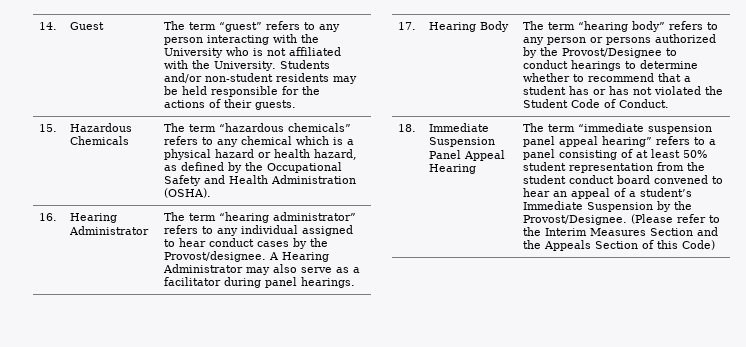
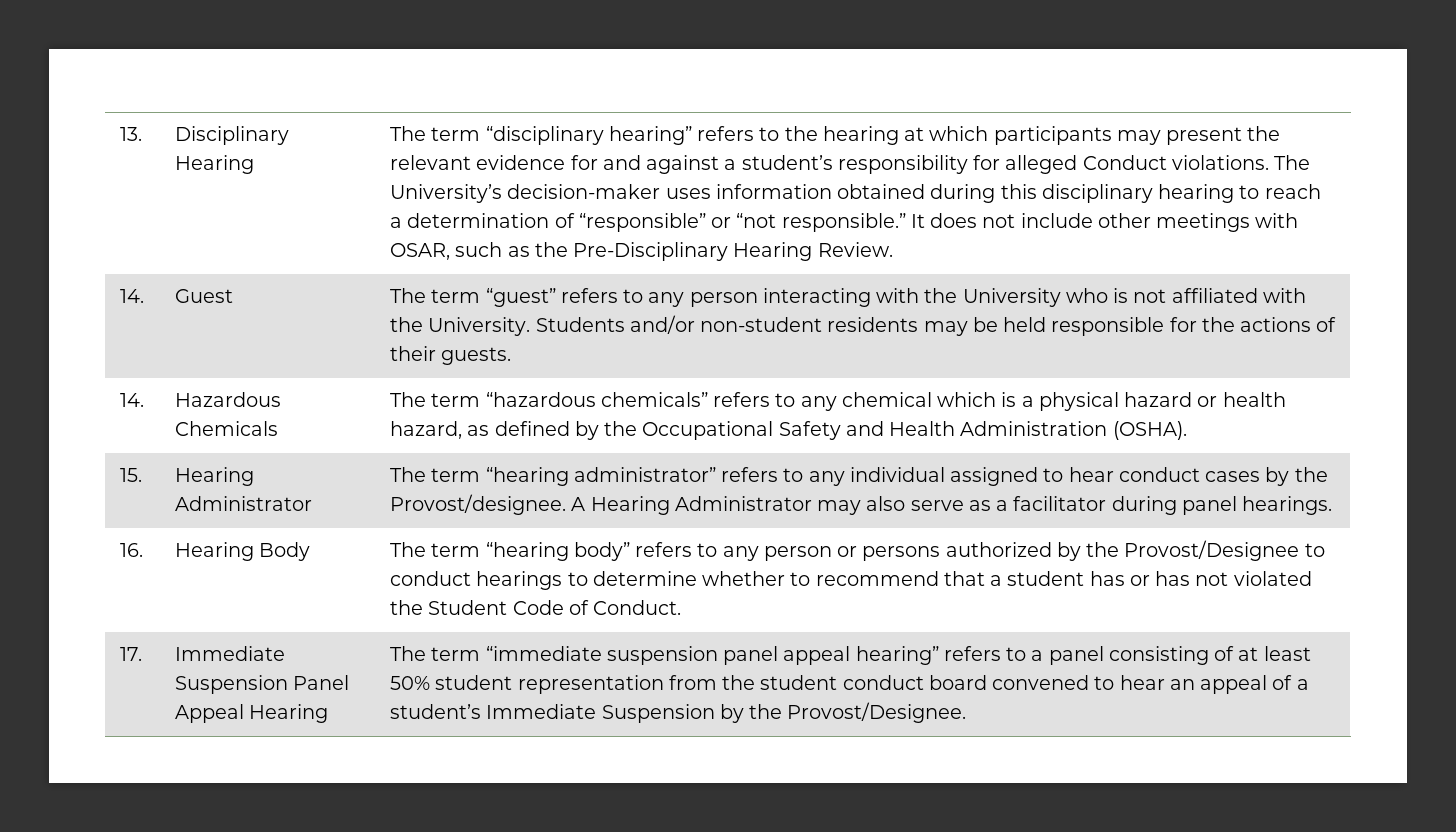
(39, 26) none -> [120,127,143,141] [175,126,290,145] [175,155,255,174] [390,126,1281,145] [390,155,1311,174] [390,184,1321,203] [390,213,1299,232] [390,242,893,261] 13. | Disciplinary Hearing | The term “disciplinary hearing” refers to the hearing at which participants may present the relevant evidence for and against a student’s responsibility for alleged Conduct violations. The University’s decision-maker uses information obtained during this disciplinary hearing to reach a determination of “responsible” or “not responsible.” It does not include other meetings with OSAR, such as the Pre-Disciplinary Hearing Review. //
[39,124,58,132] 15. -> [120,393,145,407] 14.
[39,213,58,221] 16. -> [120,468,143,482] 15.
[398,22,417,30] 17. -> [120,543,144,557] 16.
[398,124,417,132] 18. -> [120,647,143,661] 17.
[631,214,721,224] [523,227,719,236] [523,240,716,251] (Please refer to the Interim Measures Section and the Appeals Section of this Code) -> (967, 712) none

